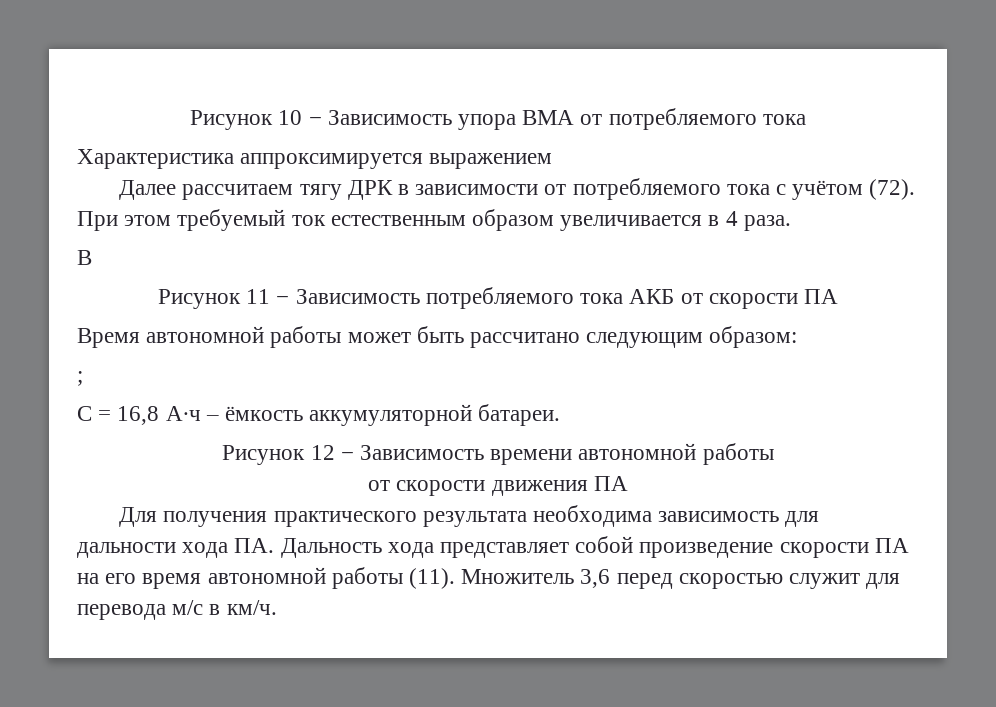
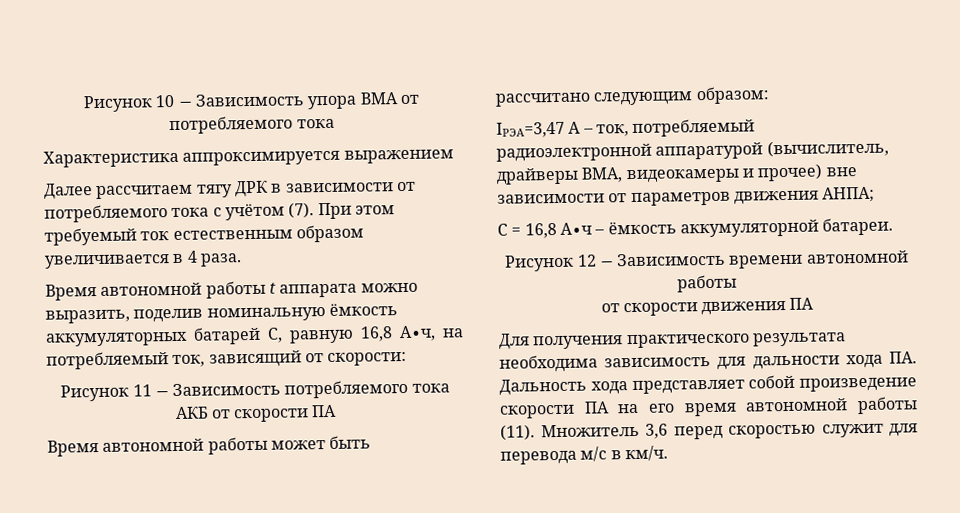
[869,179,916,200] (72). -> [288,202,315,219] (7).
[77,250,92,265] В -> [45,280,418,301] [45,303,398,324] [45,325,464,347] [46,350,408,370] Время автономной работы t аппарата можно выразить, поделив номинальную ёмкость аккумуляторных батарей С, равную 16,8 А∙ч, на потребляемый ток, зависящий от скорости:
[77,371,83,386] ; -> [496,118,756,138] [496,139,889,162] [496,163,857,185] [497,186,876,207] IРЭА=3,47 А – ток, потребляемый радиоэлектронной аппаратурой (вычислитель, драйверы ВМА, видеокамеры и прочее) вне зависимости от параметров движения АНПА;

